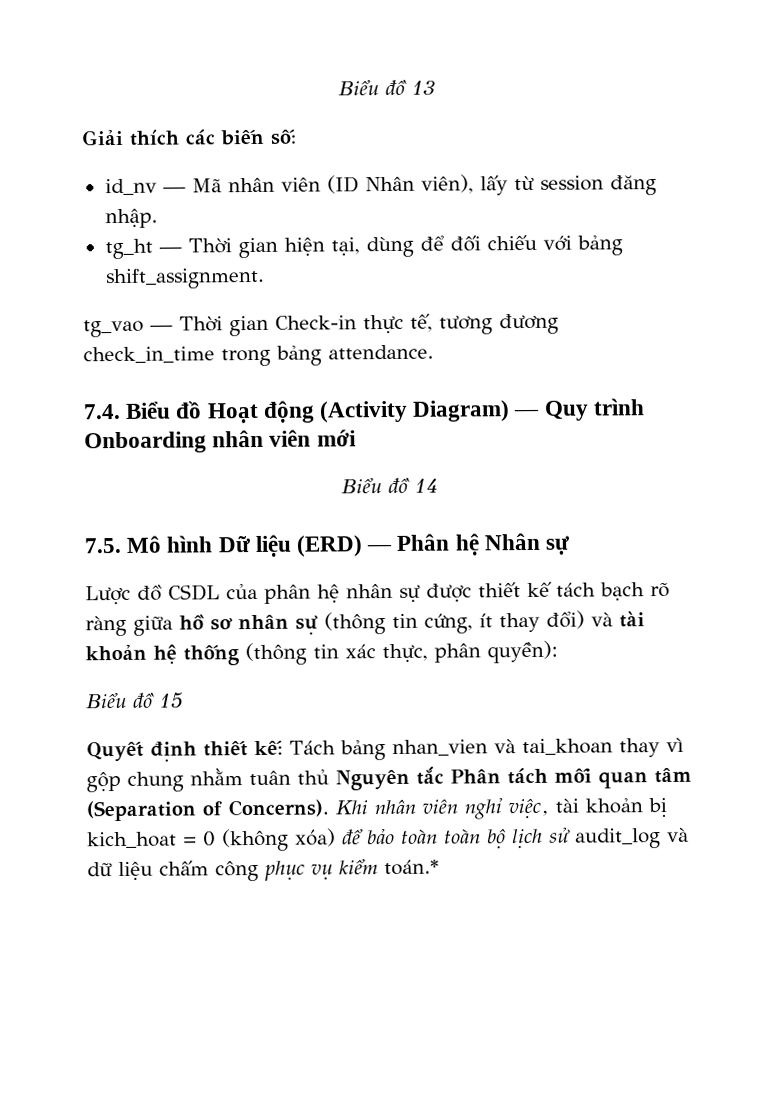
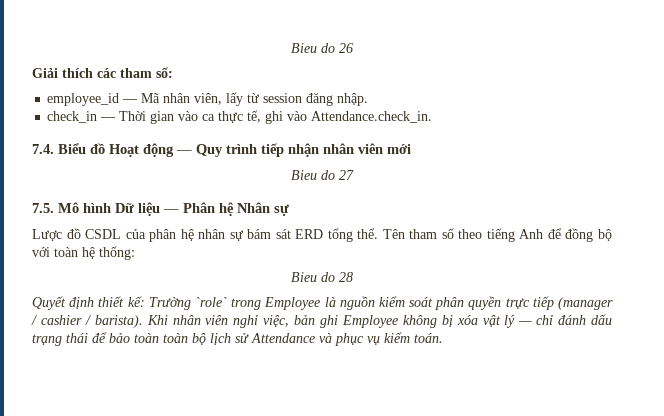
[337,79,436,96] Biểu đồ 13 -> [291,43,353,53] Bieu do 26
[220,129,265,146] biến -> [120,68,152,78] tham
[104,178,157,196] id_nv -> [47,93,120,106] employee_id
[280,174,474,194] viên (ID Nhân viên), -> [194,93,223,105] viên,
[104,234,623,260] [104,267,265,290] [83,313,559,338] [83,344,434,367] tg_ht — Thời gian hiện tại, dùng để đối chiếu với bảng shift_assignment. // tg_vao — Thời gian Check-in thực tế, tương đương check_in_time trong bảng attendance. -> [47,110,433,124] check_in — Thời gian vào ca thực tế, ghi vào Attendance.check_in.
[319,400,511,423] (Activity Diagram) -> (174, 150) none
[84,431,207,454] Onboarding -> [261,143,319,157] tiếp nhận
[340,477,439,494] Biểu đồ 14 -> [291,170,354,180] Bieu do 27
[296,535,364,557] (ERD) -> (160, 209) none
[426,581,670,603] [85,610,645,637] [85,640,558,666] [86,692,184,709] [86,737,684,762] [86,766,692,793] [86,799,329,822] được thiết kế tách bạch rõ ràng giữa hồ sơ nhân sự (thông tin cứng, ít thay đổi) và tài khoản hệ thống (thông tin xác thực, phân quyền): // Biểu đồ 15 // Quyết định thiết kế: Tách bảng nhan_vien và tai_khoan thay vì gộp chung nhằm tuân thủ Nguyên tắc Phân tách mối quan tâm (Separation of Concerns). -> [247,228,612,242] [32,246,135,260] [291,272,353,282] [32,296,613,310] [31,315,143,328] bám sát ERD tổng thể. Tên tham số theo tiếng Anh để đồng bộ với toàn hệ thống: // Bieu do 28 // Quyết định thiết kế: Trường `role` trong Employee là nguồn kiểm soát phân quyền trực tiếp (manager / cashier / barista).
[555,797,667,818] [87,828,336,852] tài khoản bị kich_hoat = 0 (không xóa) -> [294,314,612,328] [32,333,88,346] bản ghi Employee không bị xóa vật lý — chỉ đánh dấu trạng thái
[575,827,689,849] [87,859,259,882] audit_log và dữ liệu chấm công -> [251,333,332,343] Attendance và
[384,859,439,876] toán.* -> [414,333,443,343] toán.

